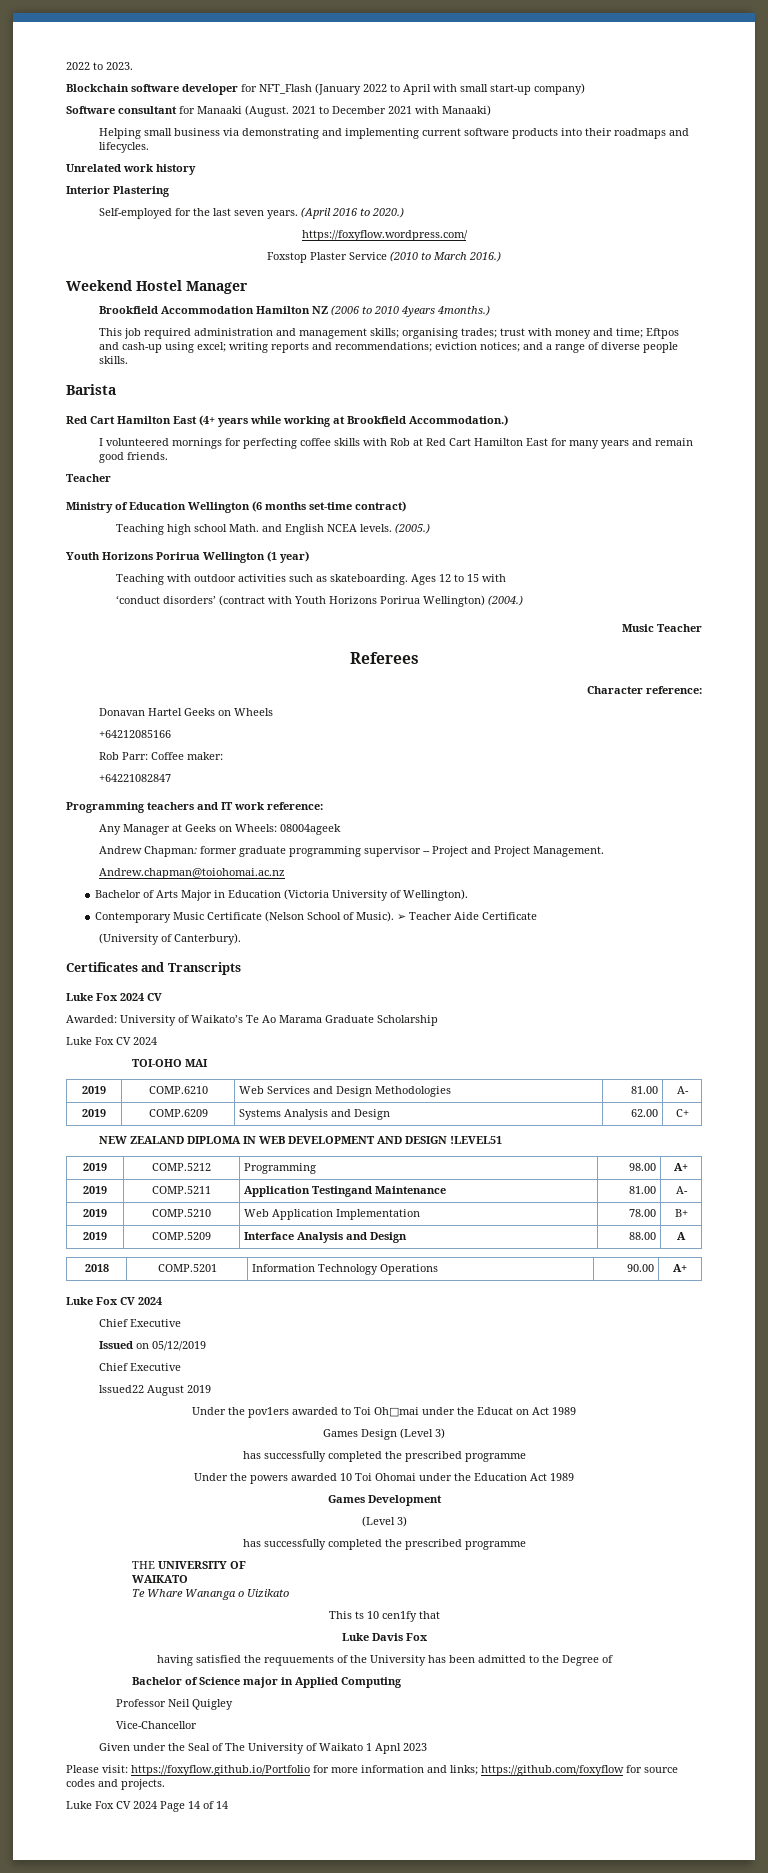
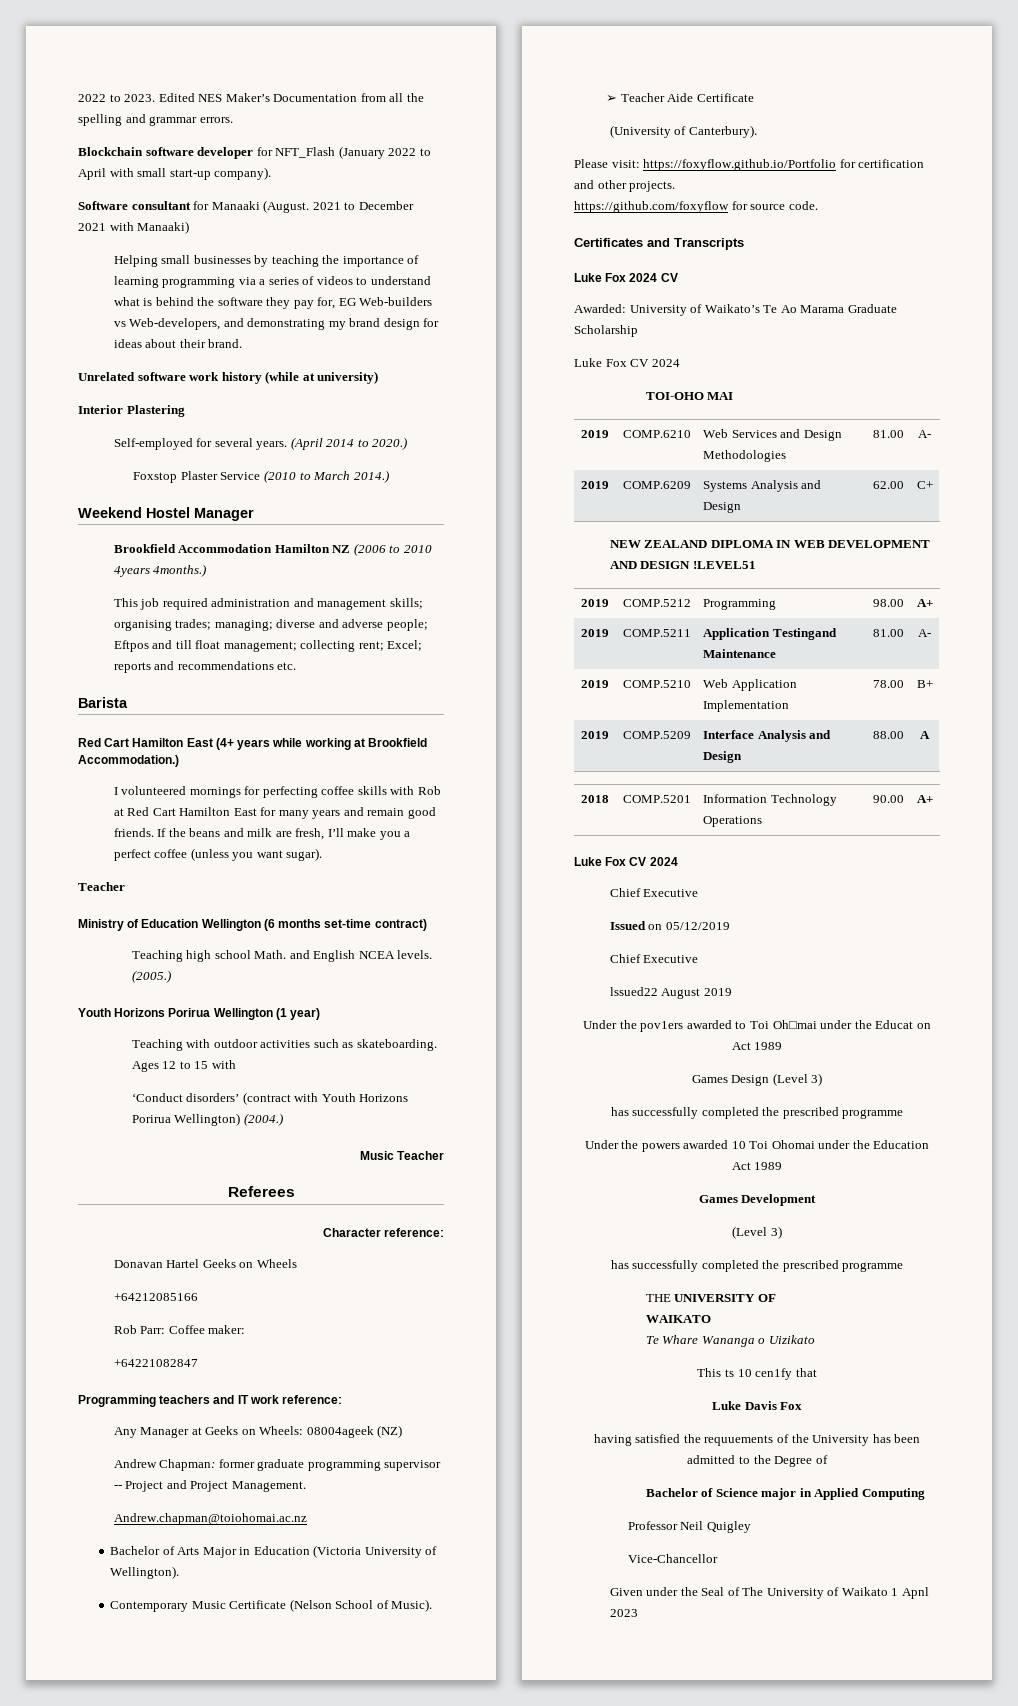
(133, 66) none -> [158,93,424,102] [78,114,233,126] Edited NES Maker’s Documentation from all the spelling and grammar errors.
[534,83,585,95] company) -> [214,167,272,180] company).
[174,128,690,139] [99,142,150,153] business via demonstrating and implementing current software products into their roadmaps and lifecycles. -> [193,255,420,267] [113,276,431,288] [113,297,433,309] [113,318,440,330] [113,339,243,348] businesses by teaching the importance of learning programming via a series of videos to understand what is behind the software they pay for, EG Web-builders vs Web-developers, and demonstrating my brand design for ideas about their brand.
(121, 168) none -> [137,372,186,381] software
(196, 169) none -> [265,371,379,384] (while at university)
[193,208,265,216] the last seven -> [214,438,253,447] several
[332,208,359,216] 2016 -> [326,439,355,447] 2014
[301,230,468,241] // https://foxyflow.wordpress.com/ -> (408, 443) none
[469,251,501,262] 2016.) -> [353,470,389,483] 2014.)
[500,328,680,339] [99,342,679,353] [99,356,129,364] trust with money and time; Eftpos and cash-up using excel; writing reports and recommendations; eviction notices; and a range of diverse people skills. -> [214,619,428,631] [113,640,423,652] [113,661,297,673] managing; diverse and adverse people; Eftpos and till float management; collecting rent; Excel; reports and recommendations etc.
(169, 456) none -> [157,828,411,840] [113,848,323,861] If the beans and milk are fresh, I’ll make you a perfect coffee (unless you want sugar).
[115,595,160,604] ‘conduct -> [131,1093,183,1102] ‘Conduct
(342, 829) none -> [377,1425,403,1438] (NZ)
(242, 939) none -> [574,159,925,171] [574,180,676,192] [574,201,818,213] // Please visit: https://foxyflow.github.io/Portfolio for certification and other projects. // https://github.com/foxyflow for source code.
[66,1765,678,1776] [66,1779,165,1790] [66,1801,228,1812] // Please visit: https://foxyflow.github.io/Portfolio for more information and links; https://github.com/foxyflow for source codes and projects. // Luke Fox CV 2024 Page 14 of 14 -> (638, 1613) none

